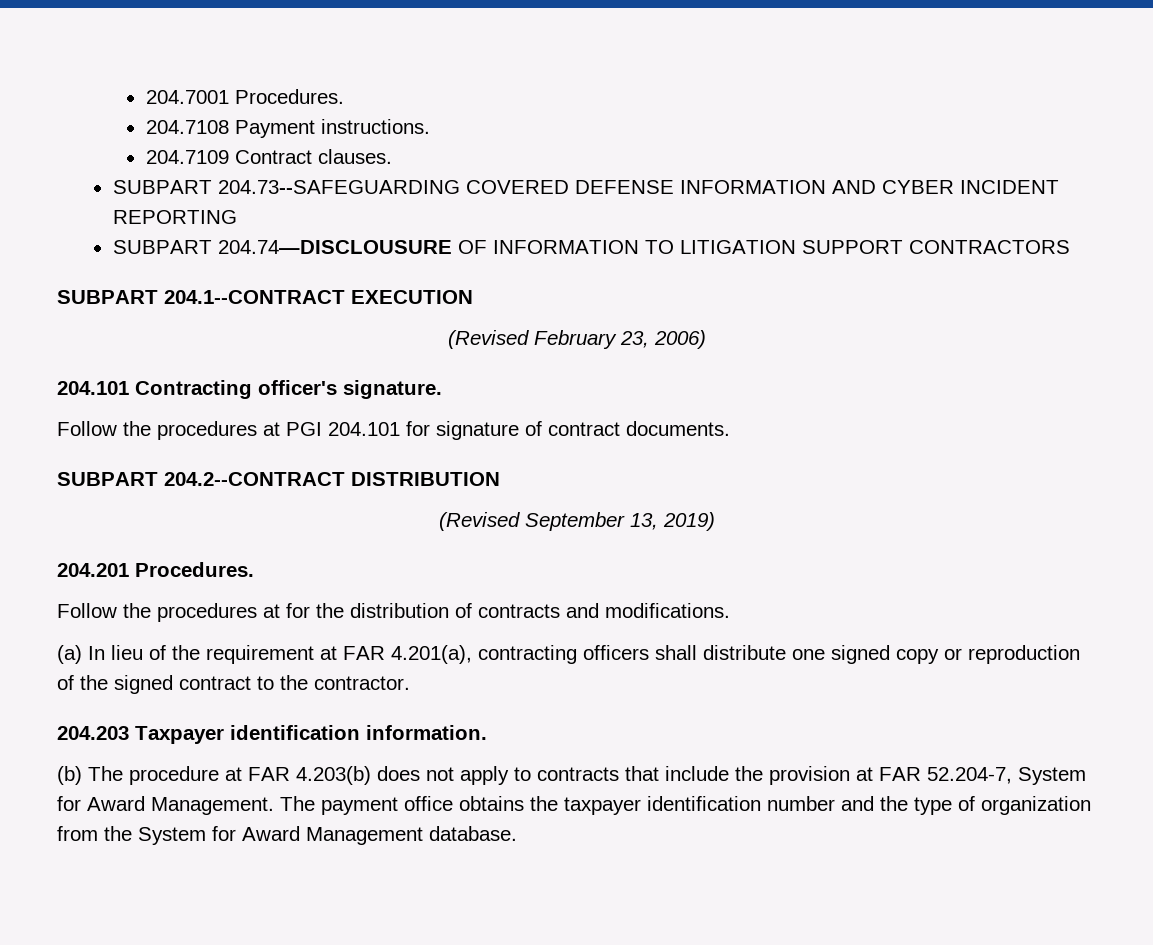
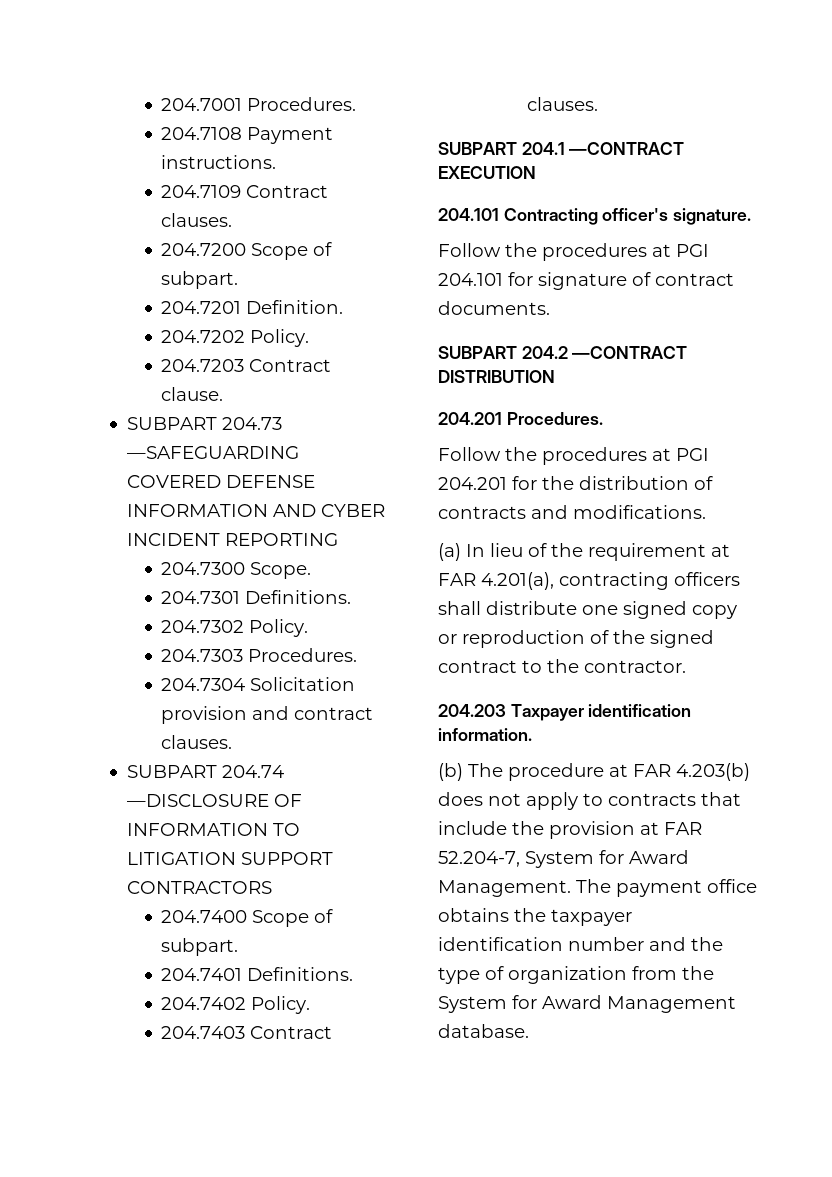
[112,180,460,194] // SUBPART 204.73--SAFEGUARDING -> [161,242,333,260] [161,271,239,289] [161,300,344,314] [161,329,310,347] [161,359,332,372] [161,387,224,401] [126,417,282,430] [126,446,299,459] // 204.7200 Scope of subpart. // 204.7201 Definition. // 204.7202 Policy. // 204.7203 Contract clause. // SUBPART 204.73 —SAFEGUARDING
[112,240,452,254] // SUBPART 204.74—DISCLOUSURE -> [161,562,312,579] [161,590,352,604] [161,619,309,637] [161,648,358,662] [161,677,356,691] [161,706,374,724] [161,735,233,749] [126,765,284,778] [126,794,269,807] // 204.7300 Scope. // 204.7301 Definitions. // 204.7302 Policy. // 204.7303 Procedures. // 204.7304 Solicitation provision and contract clauses. // SUBPART 204.74 —DISCLOSURE
[57,290,345,304] // SUBPART 204.1--CONTRACT -> [161,909,334,927] [161,938,239,956] [161,967,354,981] [161,996,311,1014] [161,1026,333,1039] [527,97,599,111] [438,142,685,155] // 204.7400 Scope of subpart. // 204.7401 Definitions. // 204.7402 Policy. // 204.7403 Contract clauses. // SUBPART 204.1 —CONTRACT
[447,330,706,349] // (Revised February 23, 2006) -> (536, 172) none
[164,472,345,486] 204.2--CONTRACT -> [521,346,688,359] 204.2 —CONTRACT
[438,512,715,531] // (Revised September 13, 2019) -> (555, 376) none
(280, 611) none -> [676,448,709,461] [438,477,507,490] PGI 204.201

